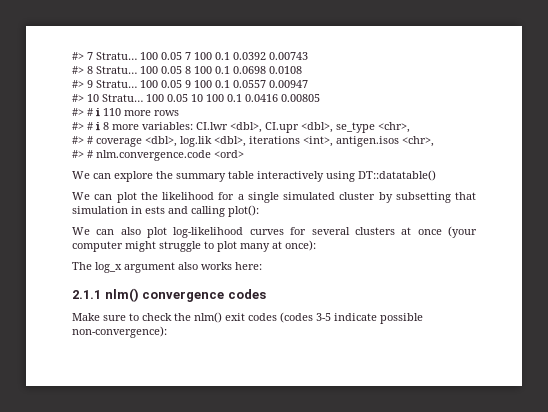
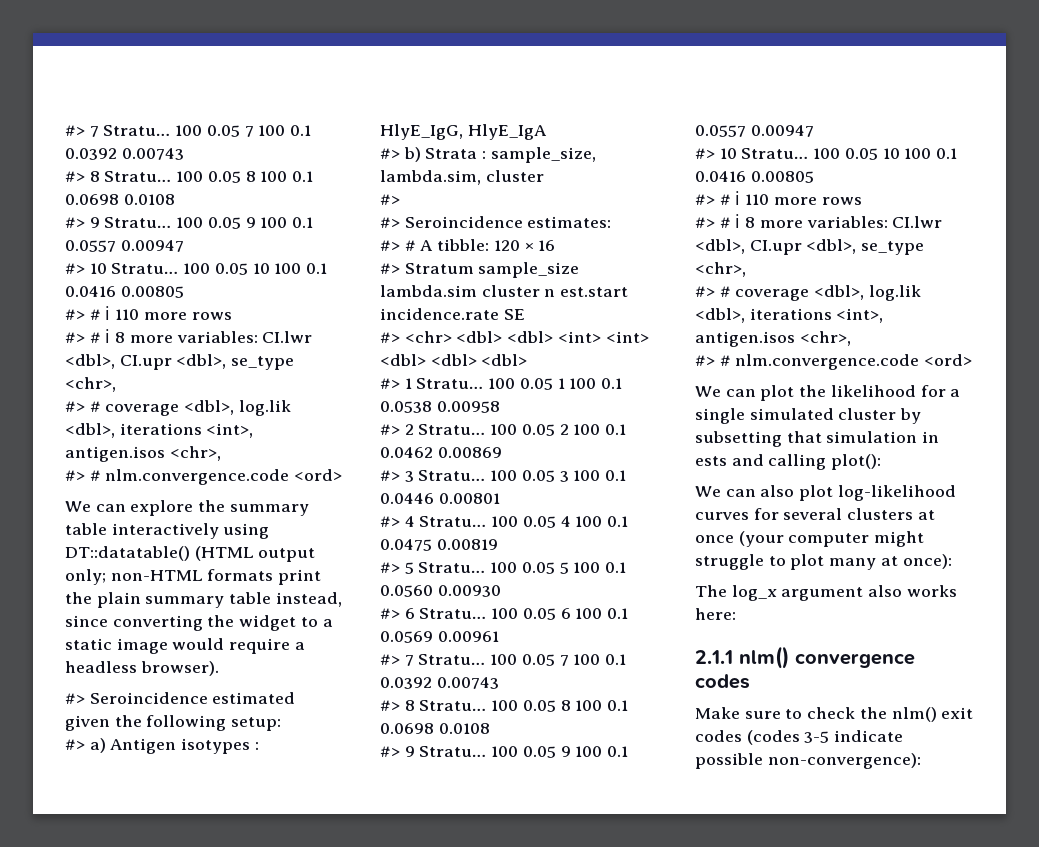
(436, 175) none -> [194,546,316,562] [65,569,322,585] [65,592,342,608] [65,615,333,631] [65,638,305,654] [65,661,219,676] [65,692,296,704] [65,715,282,731] [65,738,259,754] [380,124,547,140] [380,147,596,163] [380,170,544,185] [380,194,400,205] [380,216,612,228] [380,239,556,251] [380,262,580,278] [380,285,629,297] [380,308,525,320] [380,331,649,343] [380,354,528,366] [380,378,623,390] [380,401,500,413] [380,424,627,436] [380,447,502,458] [380,470,627,482] [380,493,500,504] [380,516,629,528] [380,539,498,551] [380,562,627,574] [380,585,501,597] [380,608,629,620] [380,631,499,643] [380,654,627,666] [380,677,499,689] [380,700,629,712] [380,723,490,734] [380,746,629,758] [695,125,814,137] [695,148,958,160] [695,171,814,183] [695,191,862,205] [695,214,943,228] [695,239,925,255] [695,262,746,277] [695,285,921,301] [695,308,884,323] [695,331,851,347] [695,354,973,370] (HTML output only; non-HTML formats print the plain summary table instead, since converting the widget to a static image would require a headless browser). // #> Seroincidence estimated given the following setup: // #> a) Antigen isotypes : HlyE_IgG, HlyE_IgA // #> b) Strata : sample_size, lambda.sim, cluster // #> // #> Seroincidence estimates: // #> # A tibble: 120 × 16 // #> Stratum sample_size lambda.sim cluster n est.start incidence.rate SE // #> <chr> <dbl> <dbl> <int> <int> <dbl> <dbl> <dbl> // #> 1 Stratu… 100 0.05 1 100 0.1 0.0538 0.00958 // #> 2 Stratu… 100 0.05 2 100 0.1 0.0462 0.00869 // #> 3 Stratu… 100 0.05 3 100 0.1 0.0446 0.00801 // #> 4 Stratu… 100 0.05 4 100 0.1 0.0475 0.00819 // #> 5 Stratu… 100 0.05 5 100 0.1 0.0560 0.00930 // #> 6 Stratu… 100 0.05 6 100 0.1 0.0569 0.00961 // #> 7 Stratu… 100 0.05 7 100 0.1 0.0392 0.00743 // #> 8 Stratu… 100 0.05 8 100 0.1 0.0698 0.0108 // #> 9 Stratu… 100 0.05 9 100 0.1 0.0557 0.00947 // #> 10 Stratu… 100 0.05 10 100 0.1 0.0416 0.00805 // #> # ℹ 110 more rows // #> # ℹ 8 more variables: CI.lwr <dbl>, CI.upr <dbl>, se_type <chr>, // #> # coverage <dbl>, log.lik <dbl>, iterations <int>, antigen.isos <chr>, // #> # nlm.convergence.code <ord>

